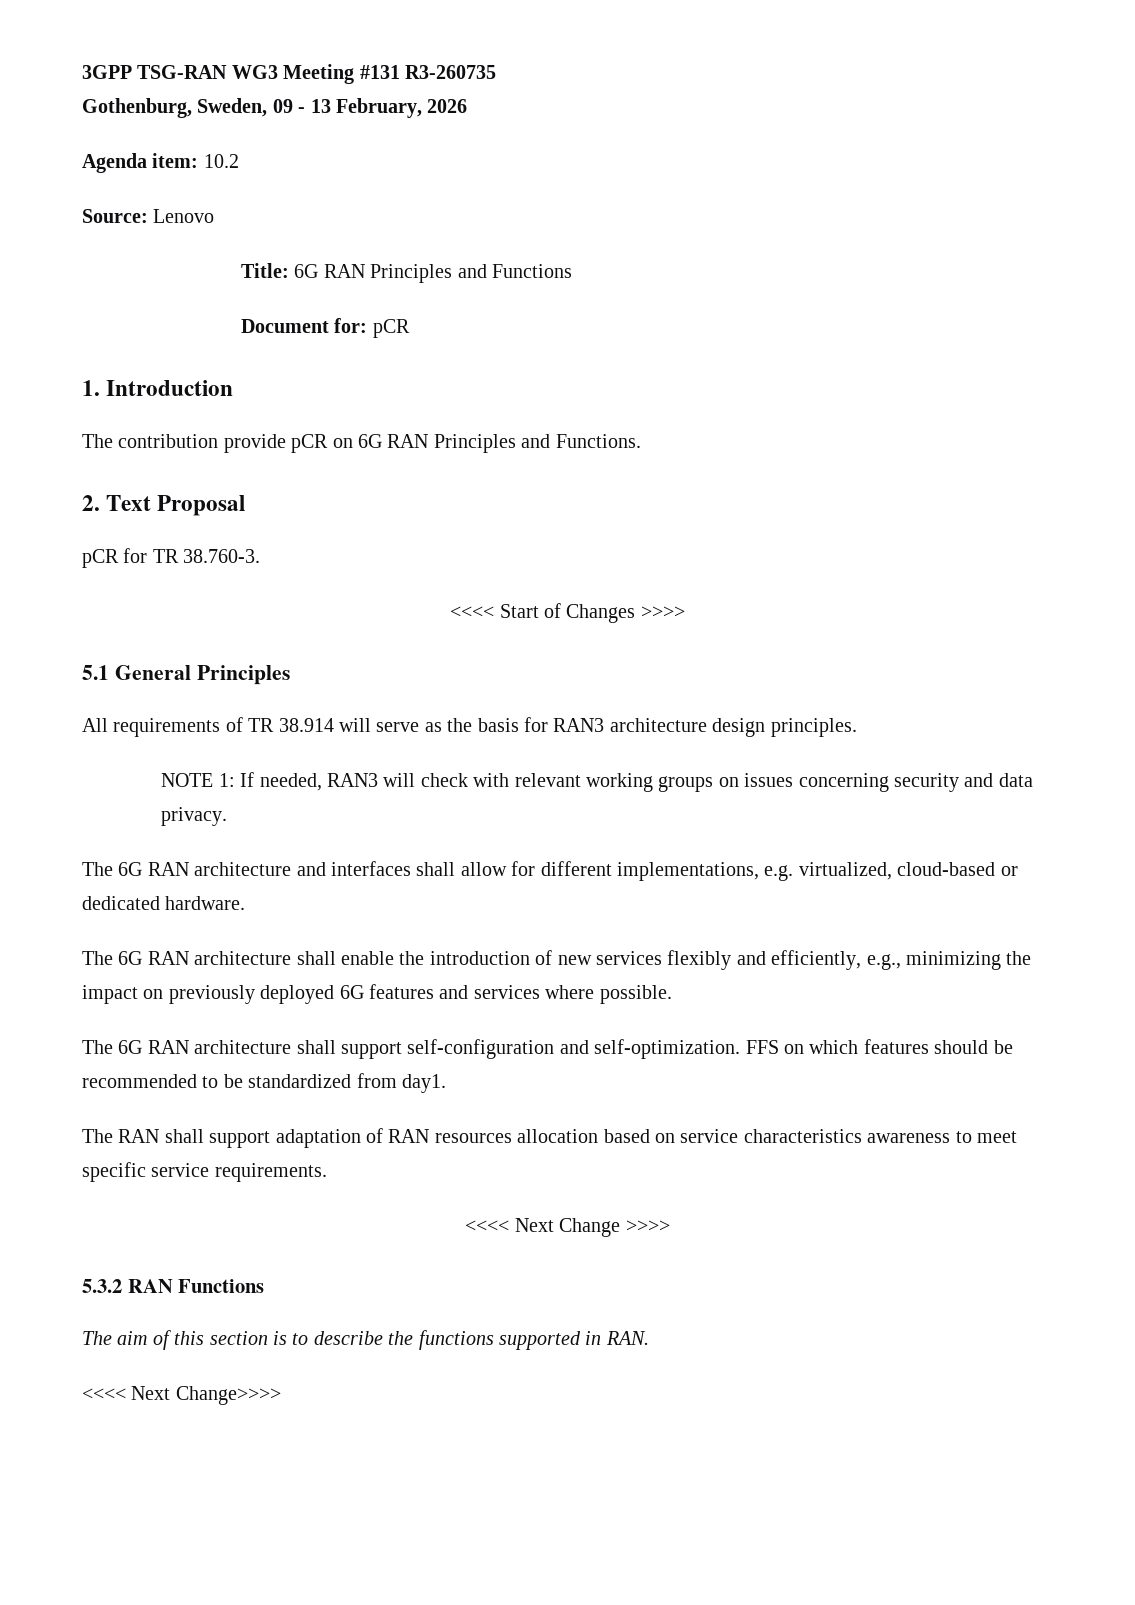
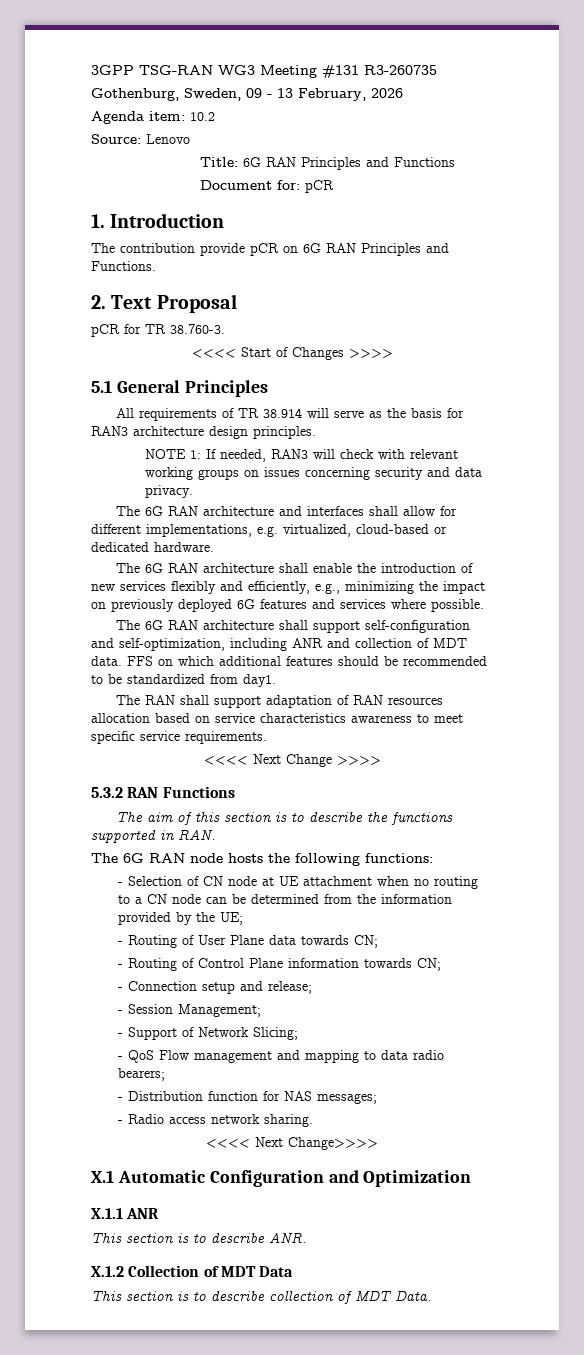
[594,1039,741,1059] self-optimization. -> [119,638,467,651] [91,656,122,666] self-optimization, including ANR and collection of MDT data.
(859, 1047) none -> [219,656,281,666] additional
[82,1386,281,1405] <<<< Next Change>>>> -> [91,853,433,866] [118,876,479,889] [118,894,453,904] [118,912,244,925] [118,935,379,948] [118,958,442,971] [118,981,313,994] [118,1004,262,1017] [118,1027,299,1040] [118,1050,445,1063] [118,1068,166,1081] [118,1091,378,1104] [118,1114,314,1127] [206,1137,378,1150] [91,1170,472,1187] [91,1208,160,1219] [91,1232,307,1243] [91,1265,294,1277] [91,1290,432,1304] The 6G RAN node hosts the following functions: // - Selection of CN node at UE attachment when no routing to a CN node can be determined from the information provided by the UE; // - Routing of User Plane data towards CN; // - Routing of Control Plane information towards CN; // - Connection setup and release; // - Session Management; // - Support of Network Slicing; // - QoS Flow management and mapping to data radio bearers; // - Distribution function for NAS messages; // - Radio access network sharing. // <<<< Next Change>>>> // X.1 Automatic Configuration and Optimization // X.1.1 ANR // This section is to describe ANR. // X.1.2 Collection of MDT Data // This section is to describe collection of MDT Data.

